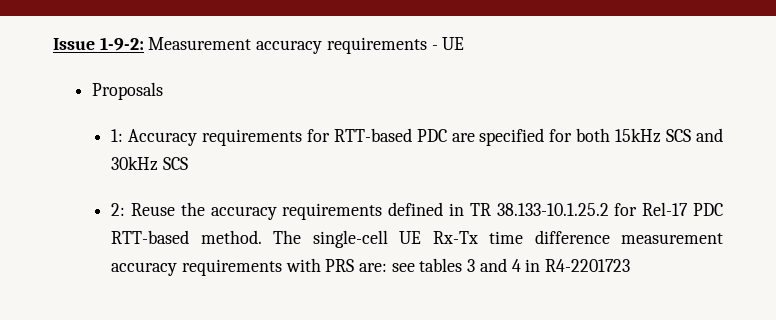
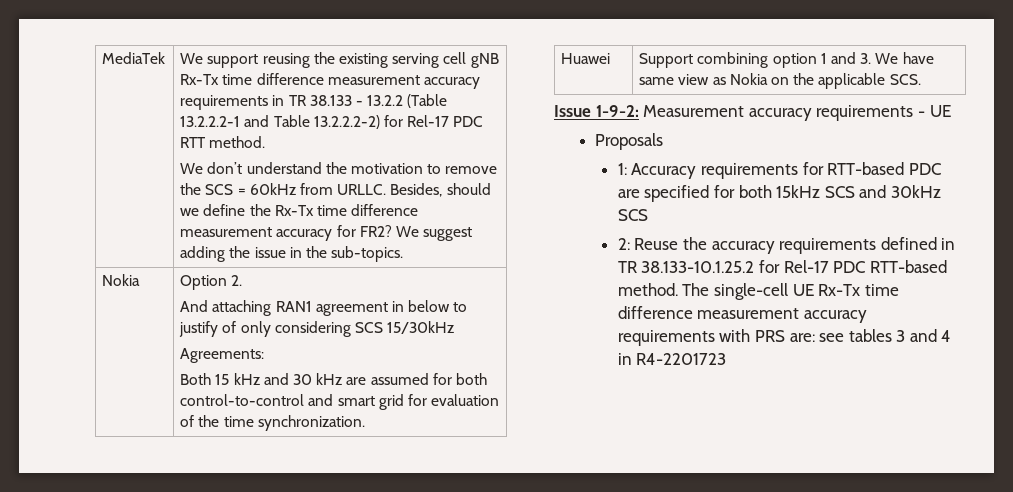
(53, 44) none -> [102,52,166,64] [180,52,499,68] [180,73,480,89] [180,94,448,110] [180,115,484,129] [180,136,266,148] [180,162,498,174] [180,183,491,197] [180,204,419,216] [180,225,473,241] [180,246,404,262] [102,274,141,286] [180,275,243,290] [180,300,468,316] [179,321,455,337] [180,348,265,363] [180,373,487,385] [180,394,500,410] [180,415,365,431] [561,53,611,64] [639,52,934,68] [639,73,921,89] MediaTek | We support reusing the existing serving cell gNB Rx-Tx time difference measurement accuracy requirements in TR 38.133 - 13.2.2 (Table 13.2.2.2-1 and Table 13.2.2.2-2) for Rel-17 PDC RTT method. // We don’t understand the motivation to remove the SCS = 60kHz from URLLC. Besides, should we define the Rx-Tx time difference measurement accuracy for FR2? We suggest adding the issue in the sub-topics. // Nokia | Option 2. // And attaching RAN1 agreement in below to justify of only considering SCS 15/30kHz // Agreements: // Both 15 kHz and 30 kHz are assumed for both control-to-control and smart grid for evaluation of the time synchronization. // Huawei | Support combining option 1 and 3. We have same view as Nokia on the applicable SCS. //

